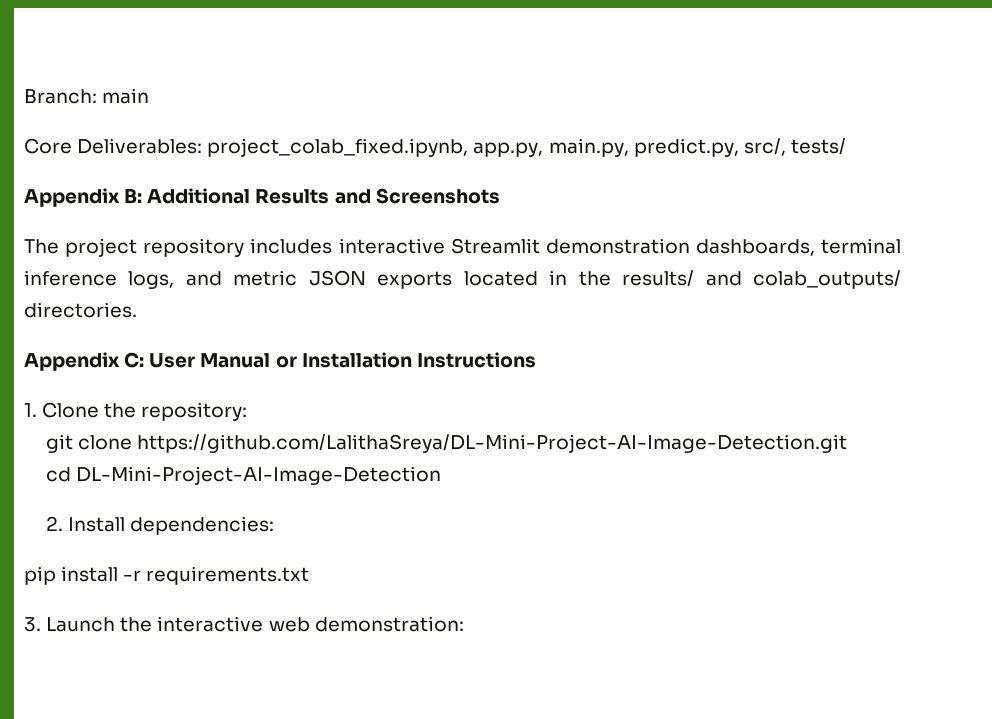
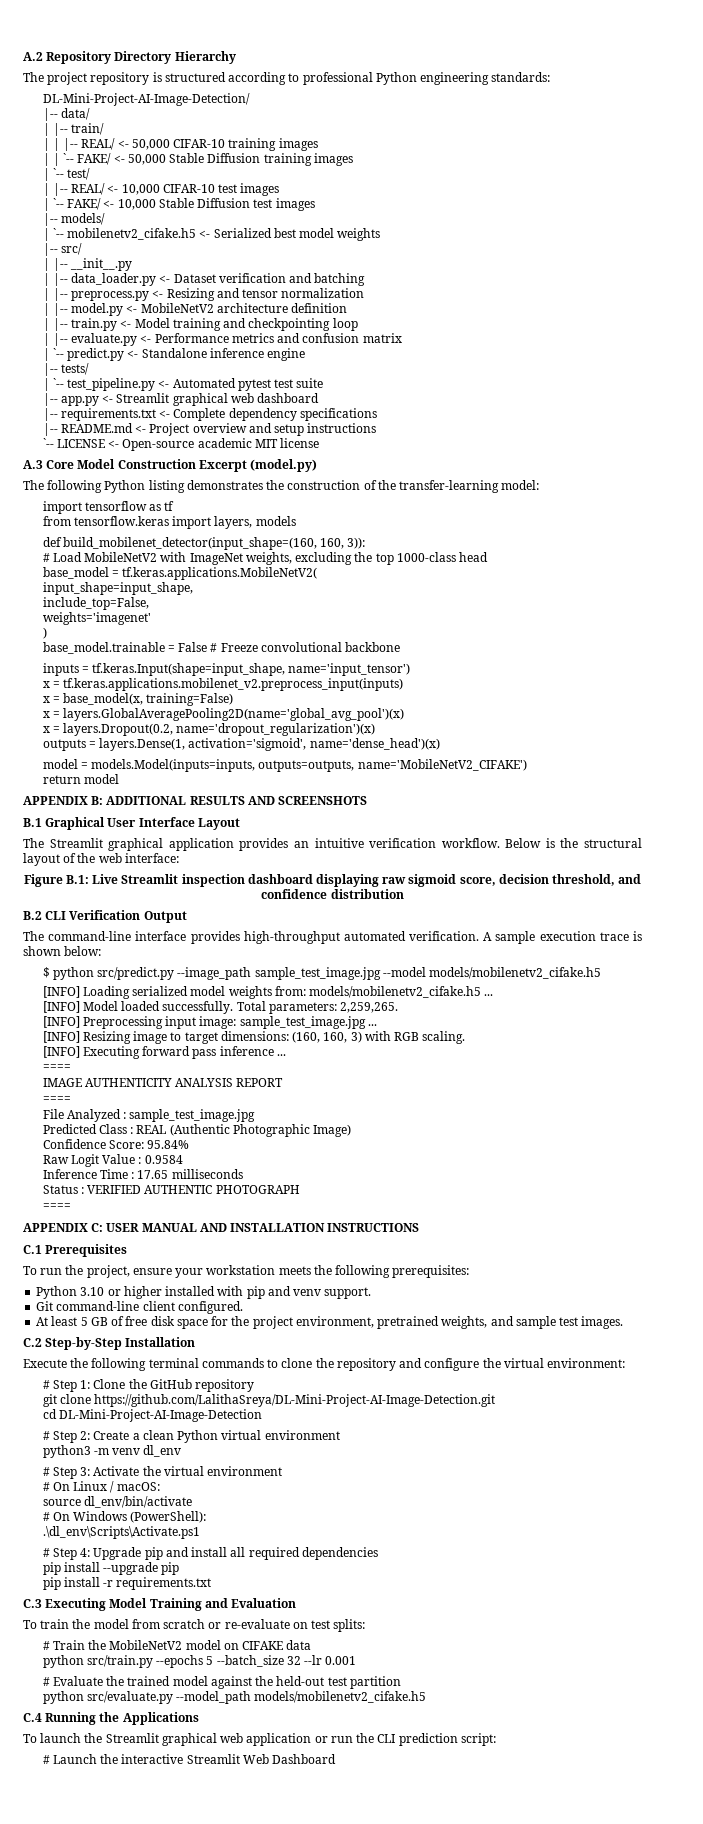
[24,88,150,104] [24,138,846,157] [24,188,500,207] [24,238,901,257] [24,270,902,289] [24,302,137,318] [24,352,536,371] [24,402,248,421] Branch: main // Core Deliverables: project_colab_fixed.ipynb, app.py, main.py, predict.py, src/, tests/ // Appendix B: Additional Results and Screenshots // The project repository includes interactive Streamlit demonstration dashboards, terminal inference logs, and metric JSON exports located in the results/ and colab_outputs/ directories. // Appendix C: User Manual or Installation Instructions // 1. Clone the repository: -> [23,51,236,64] [23,72,551,85] [42,93,250,106] [42,108,90,121] [42,123,105,136] [42,138,318,151] [42,153,353,166] [42,168,91,181] [42,183,280,196] [42,198,315,211] [42,213,105,226] [42,228,381,241] [42,243,82,256] [42,258,133,271] [42,273,366,286] [42,288,365,301] [42,303,348,316] [42,318,358,331] [42,333,402,346] [42,348,306,361] [42,363,89,376] [42,378,324,391] [42,393,320,406] [42,408,377,421] [42,423,377,436] [42,438,320,451] [23,459,318,472] [23,480,540,493] [42,501,175,514] [42,516,296,529] [42,537,366,550] [42,552,489,565] [42,567,318,580] [42,582,193,595] [42,597,149,610] [42,612,151,625] [42,627,47,639] [42,642,401,654] [42,663,411,676] [42,678,404,691] [42,693,234,706] [42,708,405,721] [42,723,376,736] [42,738,440,751] [42,759,527,772] [42,774,119,784] [23,796,368,805] [23,817,240,830] [23,838,643,851] [23,853,179,866] [23,874,642,887] [261,889,404,899] [23,910,187,923] [23,931,642,944] [23,946,102,956] [42,967,602,980] [42,986,494,999] [42,1001,399,1014] [42,1016,377,1029] [42,1031,466,1044] [42,1046,286,1059] [42,1064,71,1071] [42,1078,284,1087] [42,1096,71,1103] [42,1109,256,1122] [42,1124,352,1137] [42,1139,190,1149] [42,1154,183,1167] [42,1169,243,1179] [42,1185,300,1194] [42,1203,71,1210] [23,1223,420,1232] [23,1244,128,1257] [23,1265,470,1278] [36,1286,372,1299] [36,1301,243,1314] [36,1316,624,1329] [23,1337,196,1350] [23,1358,626,1371] [42,1379,255,1392] A.2 Repository Directory Hierarchy // The project repository is structured according to professional Python engineering standards: // DL-Mini-Project-AI-Image-Detection/ // |-- data/ // | |-- train/ // | | |-- REAL/ <- 50,000 CIFAR-10 training images // | | `-- FAKE/ <- 50,000 Stable Diffusion training images // | `-- test/ // | |-- REAL/ <- 10,000 CIFAR-10 test images // | `-- FAKE/ <- 10,000 Stable Diffusion test images // |-- models/ // | `-- mobilenetv2_cifake.h5 <- Serialized best model weights // |-- src/ // | |-- __init__.py // | |-- data_loader.py <- Dataset verification and batching // | |-- preprocess.py <- Resizing and tensor normalization // | |-- model.py <- MobileNetV2 architecture definition // | |-- train.py <- Model training and checkpointing loop // | |-- evaluate.py <- Performance metrics and confusion matrix // | `-- predict.py <- Standalone inference engine // |-- tests/ // | `-- test_pipeline.py <- Automated pytest test suite // |-- app.py <- Streamlit graphical web dashboard // |-- requirements.txt <- Complete dependency specifications // |-- README.md <- Project overview and setup instructions // `-- LICENSE <- Open-source academic MIT license // A.3 Core Model Construction Excerpt (model.py) // The following Python listing demonstrates the construction of the transfer-learning model: // import tensorflow as tf // from tensorflow.keras import layers, models // def build_mobilenet_detector(input_shape=(160, 160, 3)): // # Load MobileNetV2 with ImageNet weights, excluding the top 1000-class head // base_model = tf.keras.applications.MobileNetV2( // input_shape=input_shape, // include_top=False, // weights='imagenet' // ) // base_model.trainable = False # Freeze convolutional backbone // inputs = tf.keras.Input(shape=input_shape, name='input_tensor') // x = tf.keras.applications.mobilenet_v2.preprocess_input(inputs) // x = base_model(x, training=False) // x = layers.GlobalAveragePooling2D(name='global_avg_pool')(x) // x = layers.Dropout(0.2, name='dropout_regularization')(x) // outputs = layers.Dense(1, activation='sigmoid', name='dense_head')(x) // model = models.Model(inputs=inputs, outputs=outputs, name='MobileNetV2_CIFAKE') // return model // APPENDIX B: ADDITIONAL RESULTS AND SCREENSHOTS // B.1 Graphical User Interface Layout // The Streamlit graphical application provides an intuitive verification workflow. Below is the structural layout of the web interface: // Figure B.1: Live Streamlit inspection dashboard displaying raw sigmoid score, decision threshold, and confidence distribution // B.2 CLI Verification Output // The command-line interface provides high-throughput automated verification. A sample execution trace is shown below: // $ python src/predict.py --image_path sample_test_image.jpg --model models/mobilenetv2_cifake.h5 // [INFO] Loading serialized model weights from: models/mobilenetv2_cifake.h5 ... // [INFO] Model loaded successfully. Total parameters: 2,259,265. // [INFO] Preprocessing input image: sample_test_image.jpg ... // [INFO] Resizing image to target dimensions: (160, 160, 3) with RGB scaling. // [INFO] Executing forward pass inference ... // ==== // IMAGE AUTHENTICITY ANALYSIS REPORT // ==== // File Analyzed : sample_test_image.jpg // Predicted Class : REAL (Authentic Photographic Image) // Confidence Score: 95.84% // Raw Logit Value : 0.9584 // Inference Time : 17.65 milliseconds // Status : VERIFIED AUTHENTIC PHOTOGRAPH // ==== // APPENDIX C: USER MANUAL AND INSTALLATION INSTRUCTIONS // C.1 Prerequisites // To run the project, ensure your workstation meets the following prerequisites: // Python 3.10 or higher installed with pip and venv support. // Git command-line client configured. // At least 5 GB of free disk space for the project environment, pretrained weights, and sample test images. // C.2 Step-by-Step Installation // Execute the following terminal commands to clone the repository and configure the virtual environment: // # Step 1: Clone the GitHub repository
[46,516,275,535] [24,566,310,585] [24,616,464,632] 2. Install dependencies: // pip install -r requirements.txt // 3. Launch the interactive web demonstration: -> [42,1430,340,1443] [42,1445,182,1458] [42,1466,283,1479] [42,1481,160,1493] [42,1496,192,1508] [42,1511,207,1523] [42,1526,200,1539] [42,1547,378,1560] [42,1562,180,1575] [42,1577,212,1590] [23,1598,297,1611] [23,1619,366,1632] [42,1640,312,1650] [42,1655,357,1668] [42,1676,401,1689] [42,1691,427,1704] [23,1712,199,1725] [23,1733,496,1746] [42,1754,337,1764] # Step 2: Create a clean Python virtual environment // python3 -m venv dl_env // # Step 3: Activate the virtual environment // # On Linux / macOS: // source dl_env/bin/activate // # On Windows (PowerShell): // .\dl_env\Scripts\Activate.ps1 // # Step 4: Upgrade pip and install all required dependencies // pip install --upgrade pip // pip install -r requirements.txt // C.3 Executing Model Training and Evaluation // To train the model from scratch or re-evaluate on test splits: // # Train the MobileNetV2 model on CIFAKE data // python src/train.py --epochs 5 --batch_size 32 --lr 0.001 // # Evaluate the trained model against the held-out test partition // python src/evaluate.py --model_path models/mobilenetv2_cifake.h5 // C.4 Running the Applications // To launch the Streamlit graphical web application or run the CLI prediction script: // # Launch the interactive Streamlit Web Dashboard

